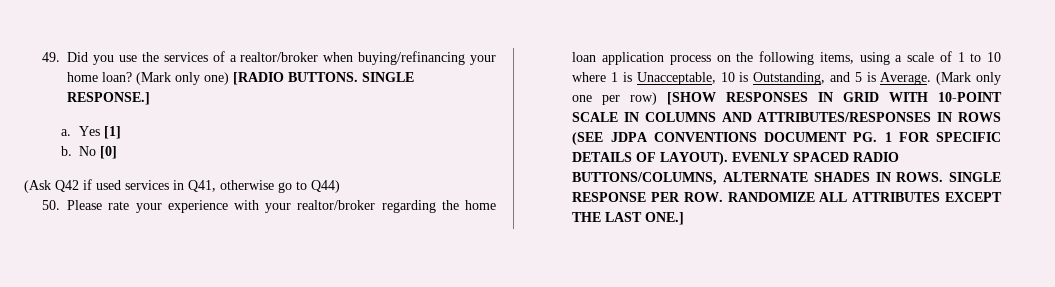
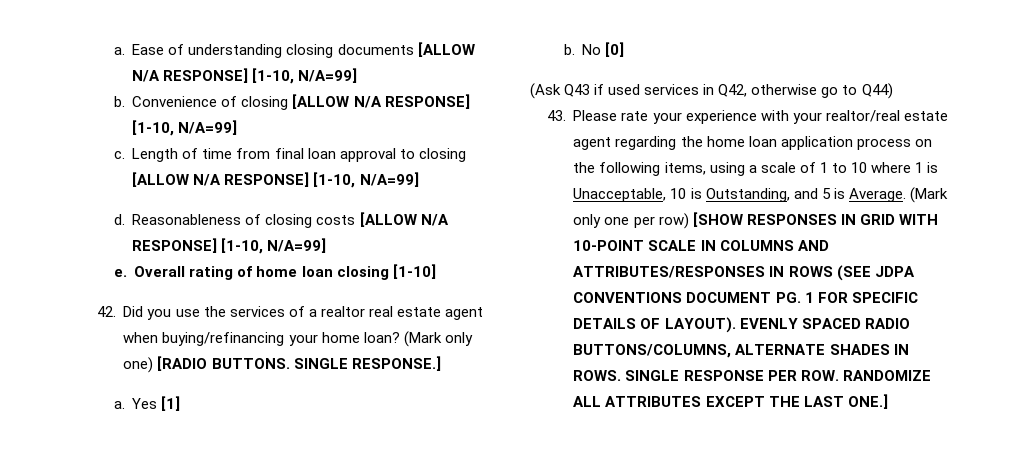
[42,52,61,62] 49. -> [113,42,475,58] [132,68,358,84] [113,94,470,110] [132,120,238,136] [113,148,466,162] [132,172,419,188] [113,212,449,228] [132,238,327,254] [113,264,436,280] [96,306,116,317] a. Ease of understanding closing documents [ALLOW N/A RESPONSE] [1-10, N/A=99] // b. Convenience of closing [ALLOW N/A RESPONSE] [1-10, N/A=99] // c. Length of time from final loan approval to closing [ALLOW N/A RESPONSE] [1-10, N/A=99] // d. Reasonableness of closing costs [ALLOW N/A RESPONSE] [1-10, N/A=99] // e. Overall rating of home loan closing [1-10] // 42.
[240,52,319,62] realtor/broker -> [320,306,483,320] realtor real estate agent
[55,180,79,192] Q42 -> [564,84,591,97] Q43
[188,180,216,192] Q41, -> [718,84,748,97] Q42,
[42,200,61,210] 50. -> [546,110,566,121] 43.
[297,200,376,210] realtor/broker -> [825,110,948,122] [573,137,612,150] realtor/real estate agent

